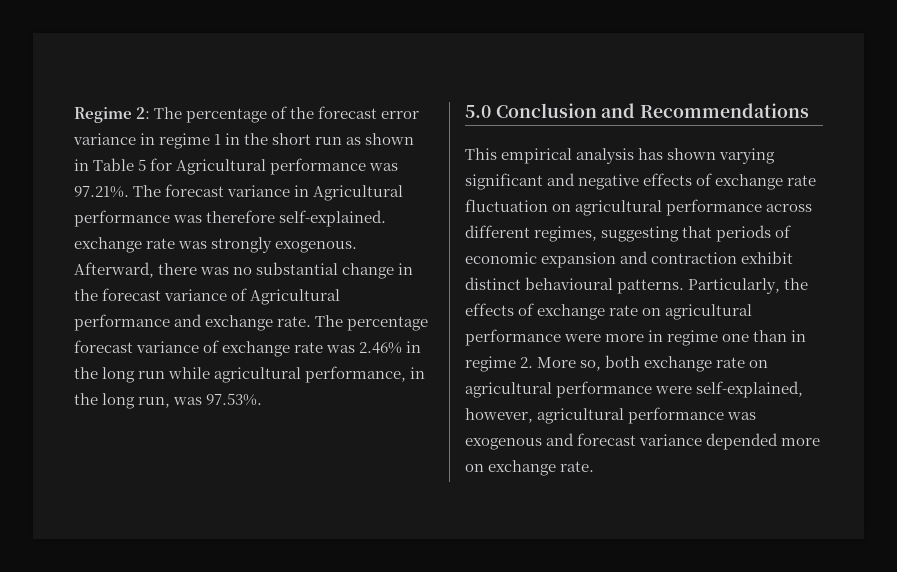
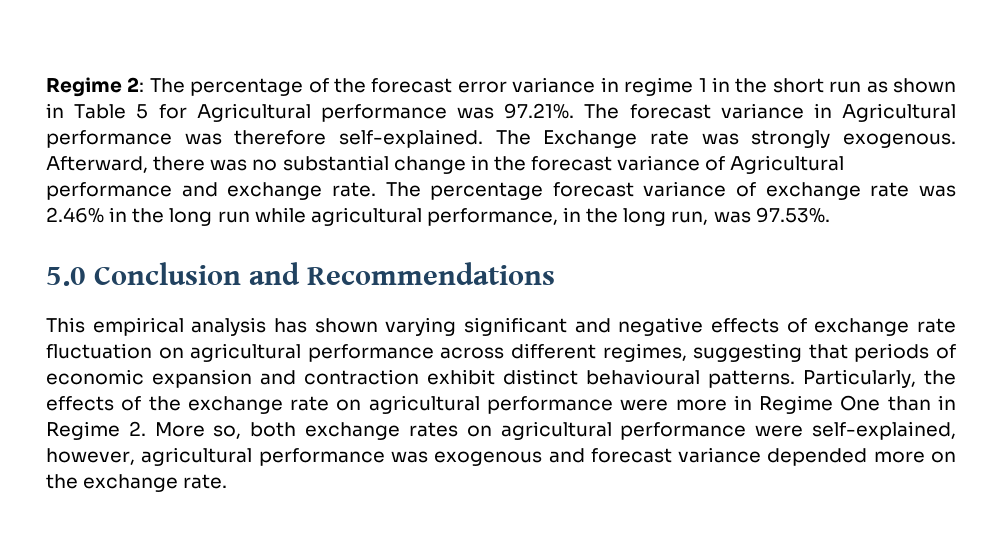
[74,237,142,253] exchange -> [495,130,638,148] The Exchange
(535, 309) none -> [148,396,181,411] the
[667,330,750,346] regime one -> [759,395,881,414] Regime One
[465,356,516,372] regime -> [46,421,120,440] Regime
[716,357,746,368] rate -> [408,422,458,437] rates
(484, 468) none -> [46,474,78,489] the

